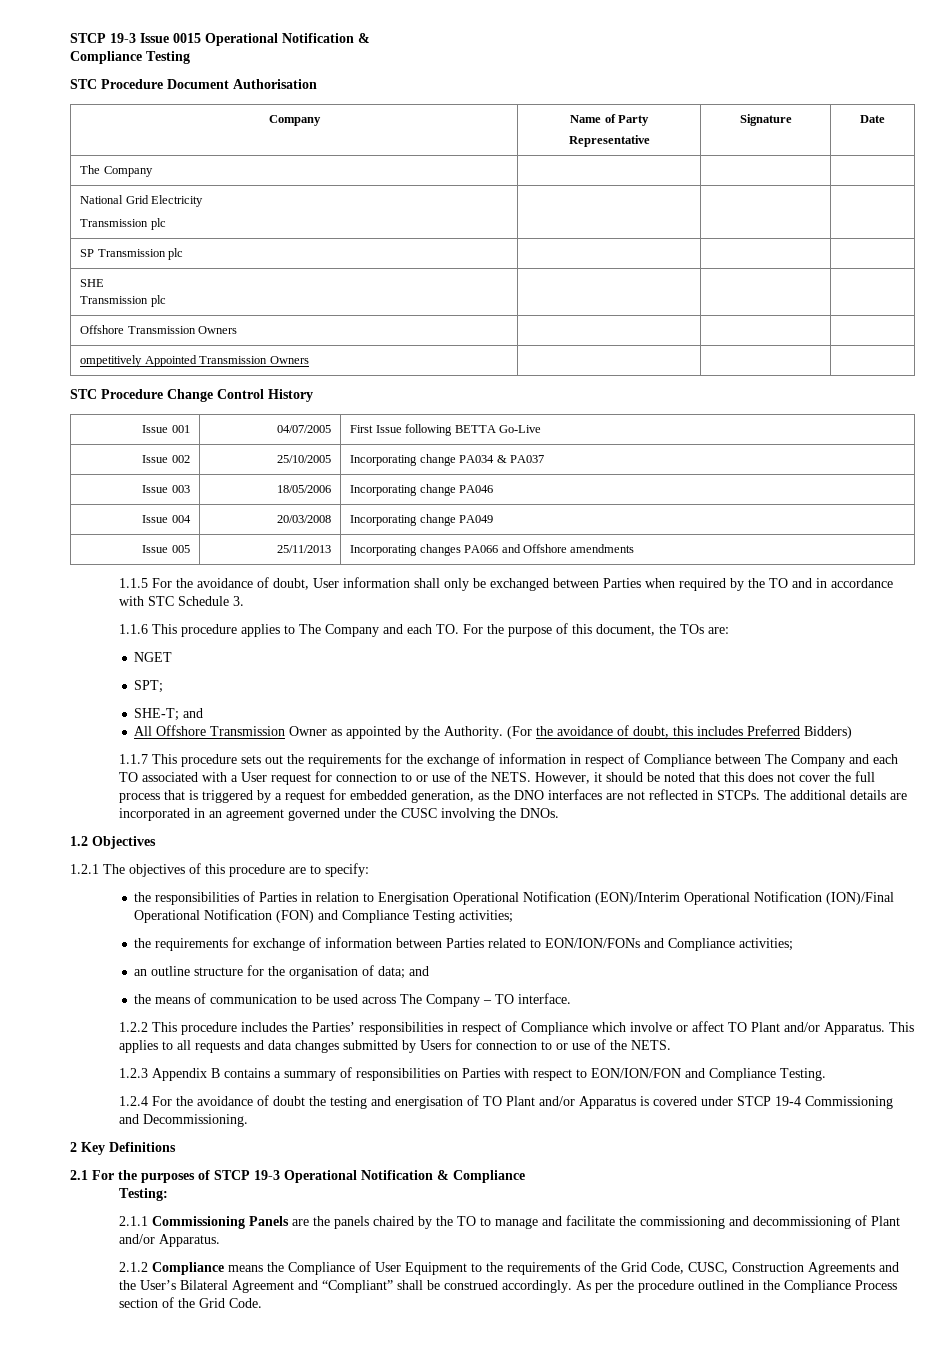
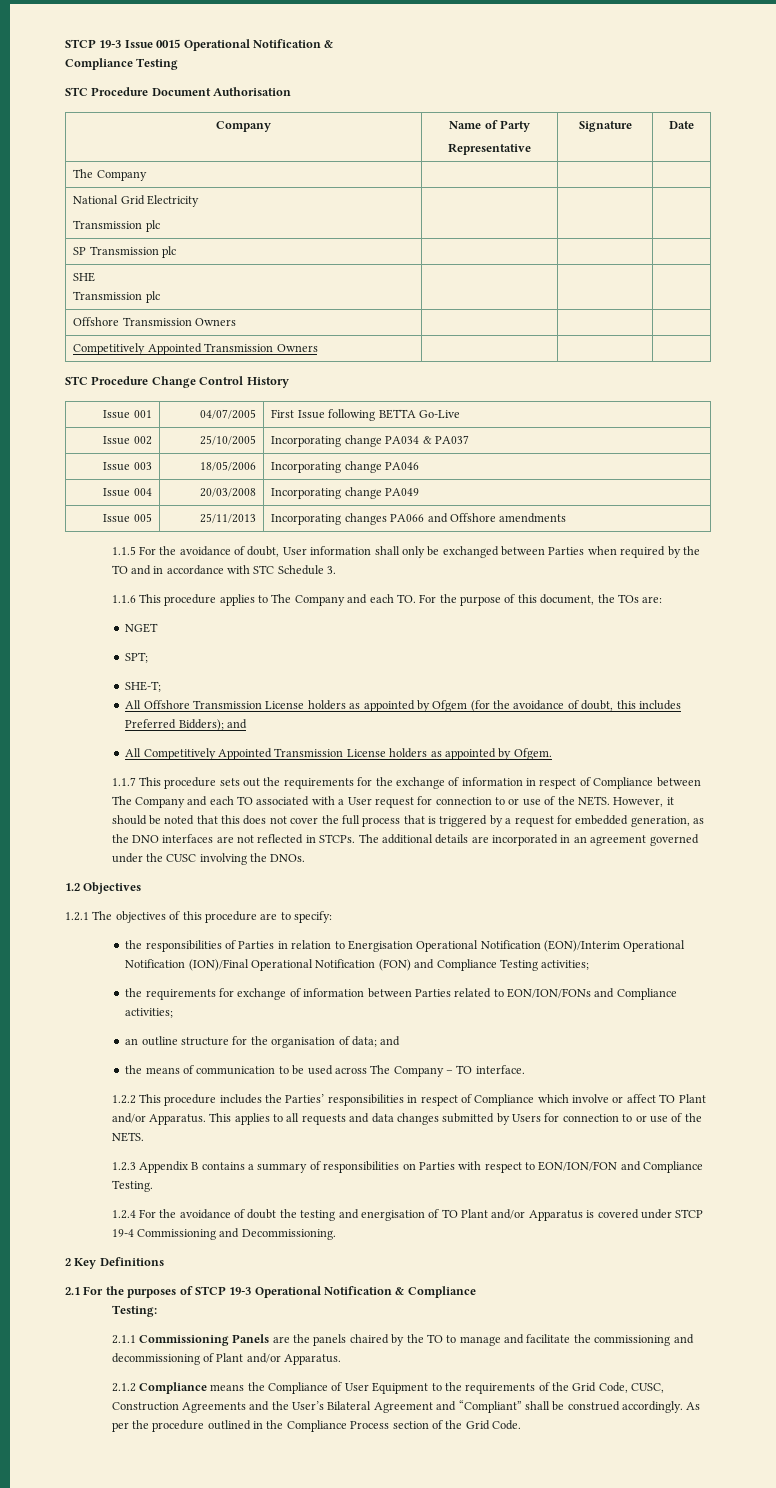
[80,355,143,367] ompetitively -> [73,343,146,355] Competitively
[183,708,204,718] and -> (162, 686) none
[289,726,533,739] Owner as appointed by the Authority. (For -> [265,700,490,712] License holders as appointed by Ofgem (for
[804,726,853,739] Bidders) -> [178,719,248,731] [125,748,552,760] Bidders); and // All Competitively Appointed Transmission License holders as appointed by Ofgem.

